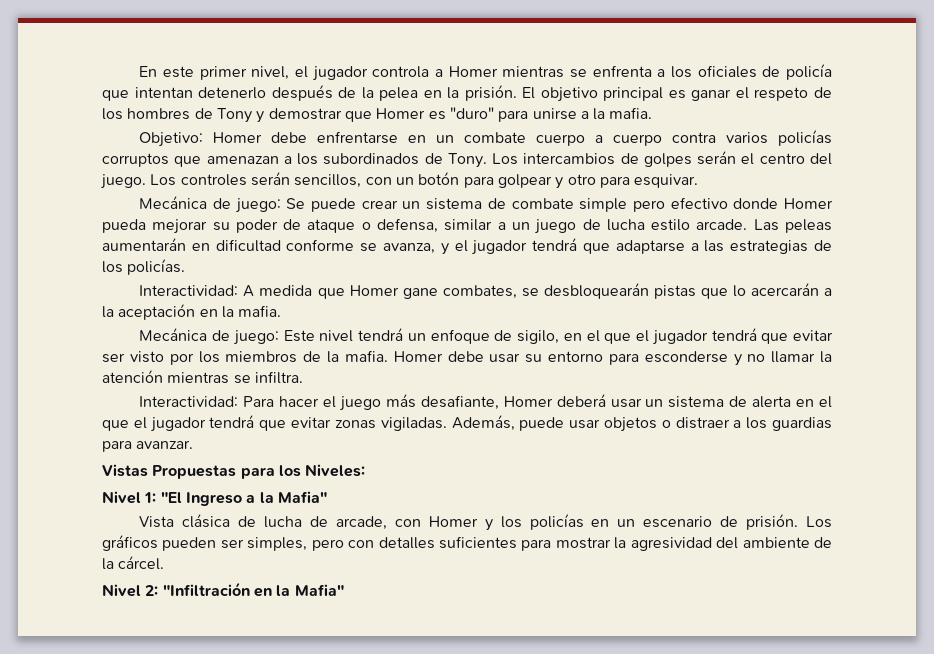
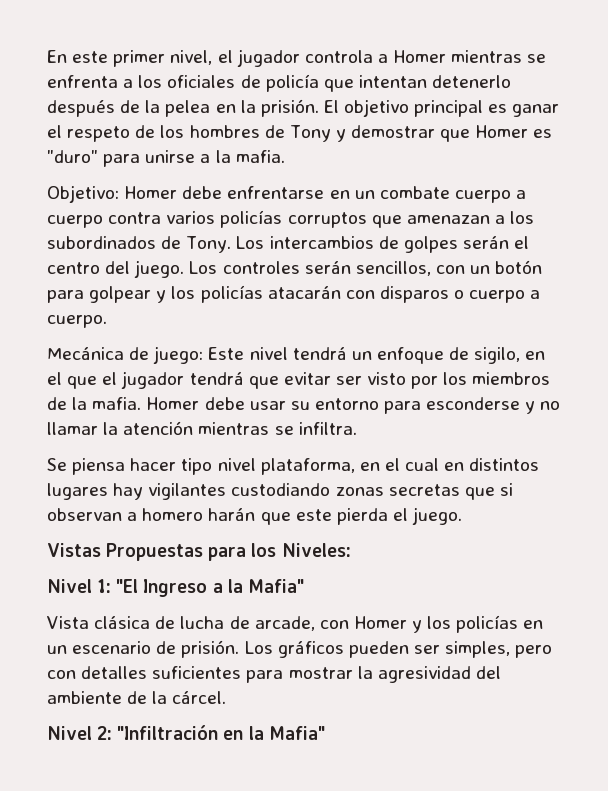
[567,174,699,188] [139,196,834,213] [102,218,832,234] [102,238,832,255] [102,259,186,275] [139,283,833,299] [102,304,282,320] otro para esquivar. // Mecánica de juego: Se puede crear un sistema de combate simple pero efectivo donde Homer pueda mejorar su poder de ataque o defensa, similar a un juego de lucha estilo arcade. Las peleas aumentarán en dificultad conforme se avanza, y el jugador tendrá que adaptarse a las estrategias de los policías. // Interactividad: A medida que Homer gane combates, se desbloquearán pistas que lo acercarán a la aceptación en la mafia. -> [171,285,541,303] [47,315,107,328] los policías atacarán con disparos o cuerpo a cuerpo.
[139,394,833,411] [102,415,832,432] [102,440,194,452] Interactividad: Para hacer el juego más desafiante, Homer deberá usar un sistema de alerta en el que el jugador tendrá que evitar zonas vigiladas. Además, puede usar objetos o distraer a los guardias para avanzar. -> [47,458,540,475] [47,483,513,500] [47,507,463,525] Se piensa hacer tipo nivel plataforma, en el cual en distintos lugares hay vigilantes custodiando zonas secretas que si observan a homero harán que este pierda el juego.

